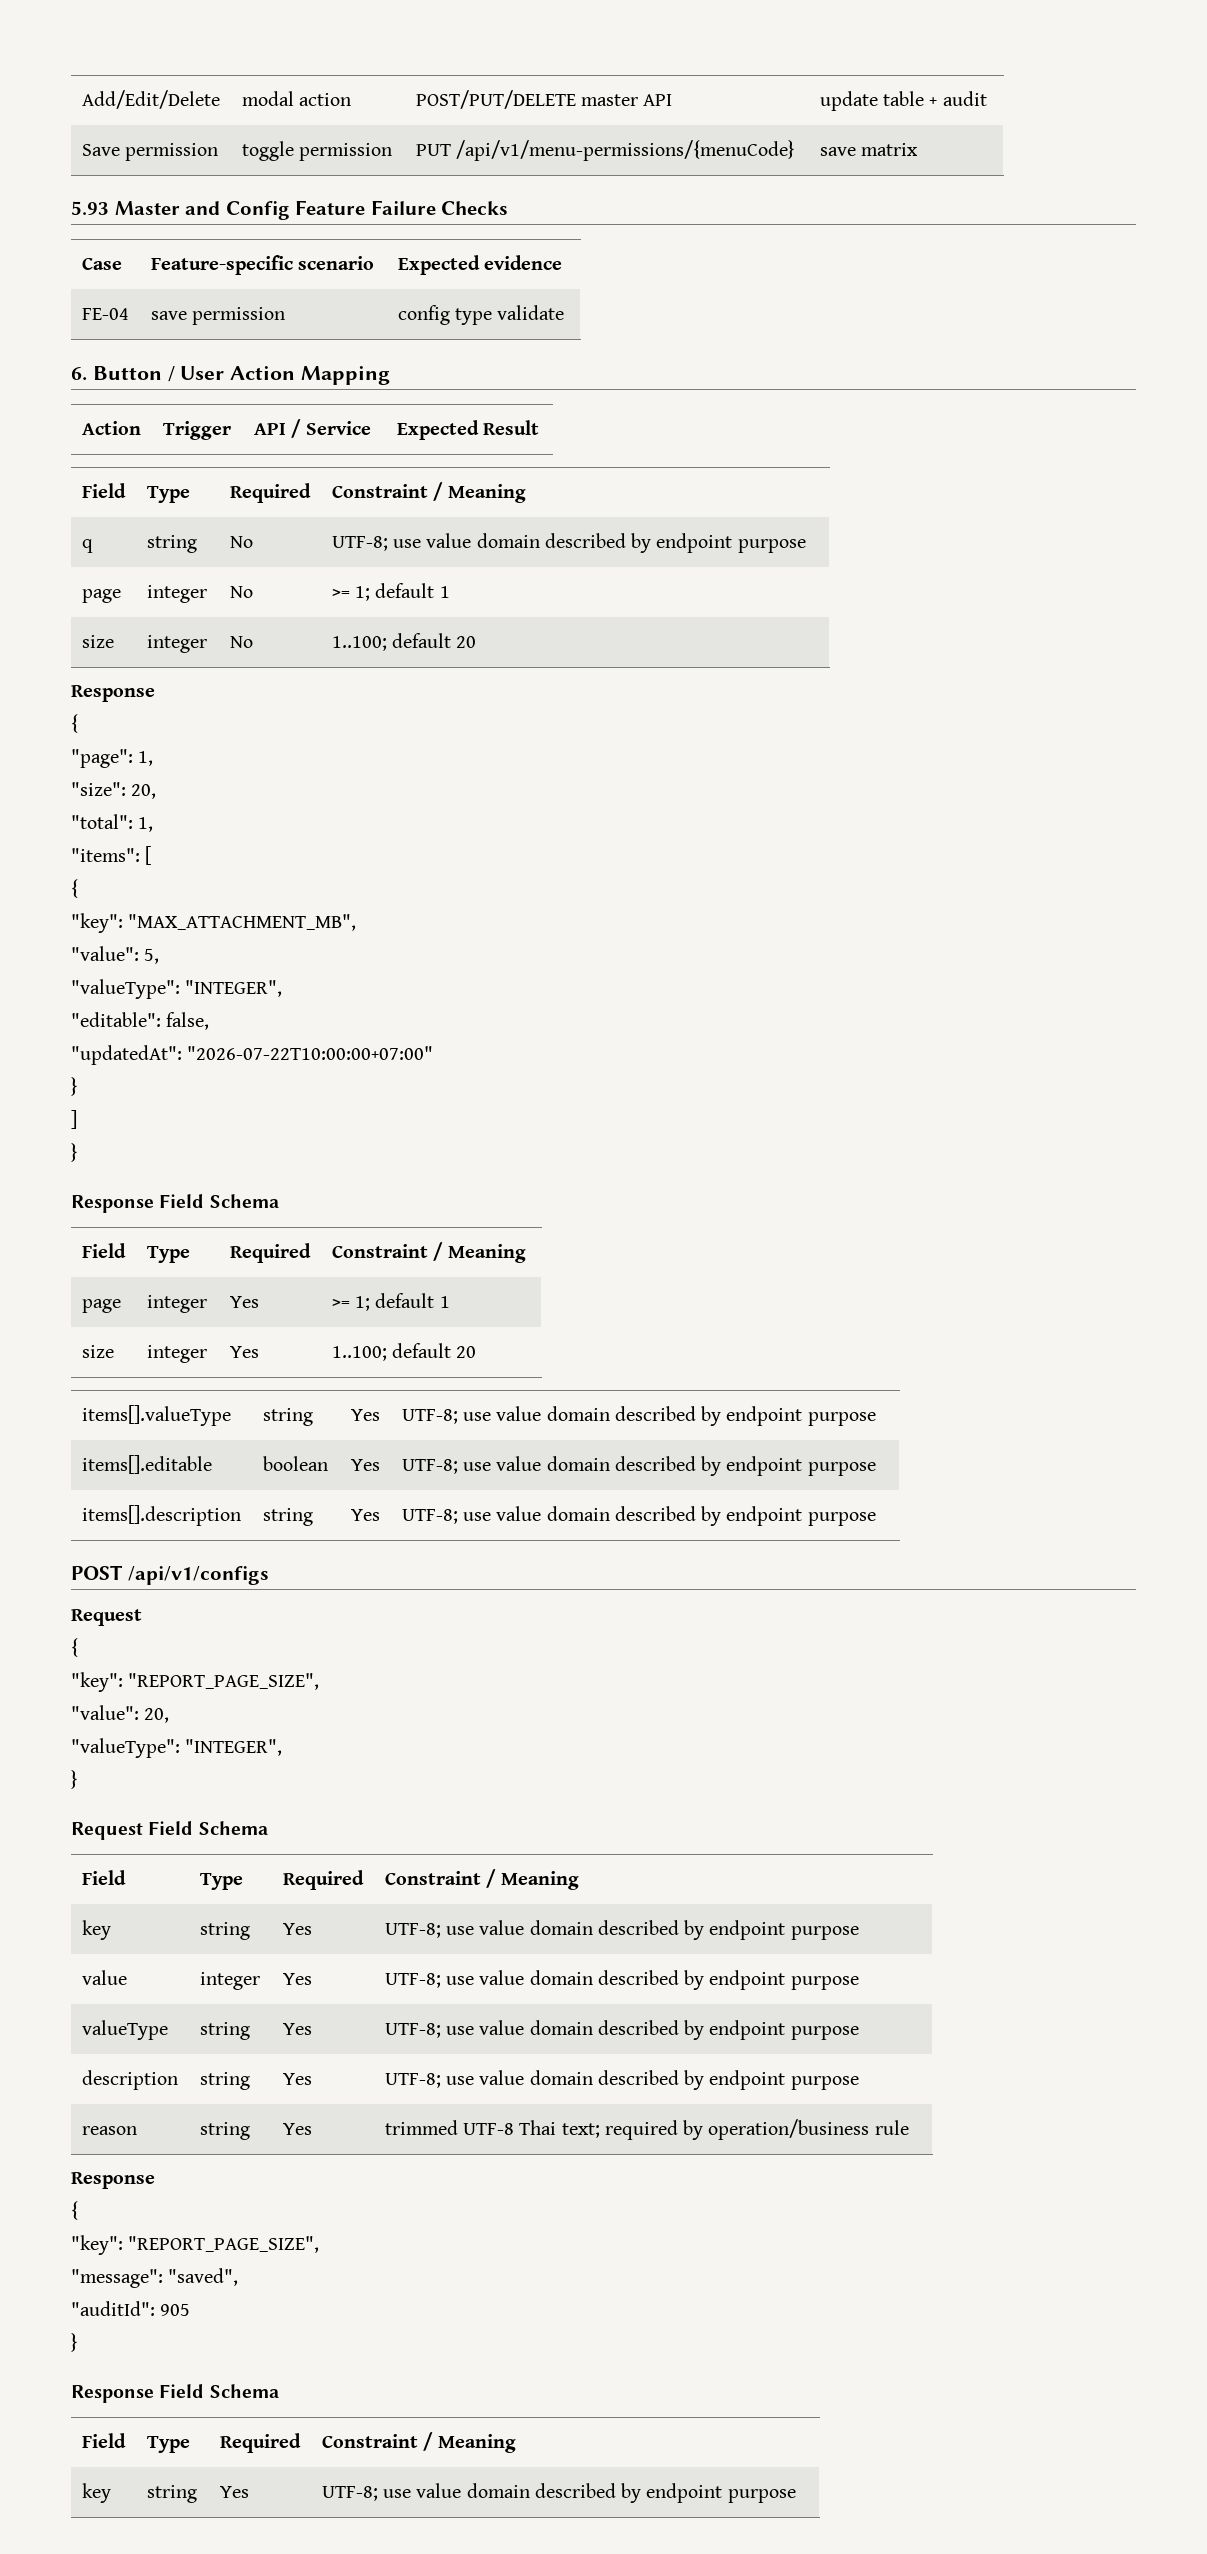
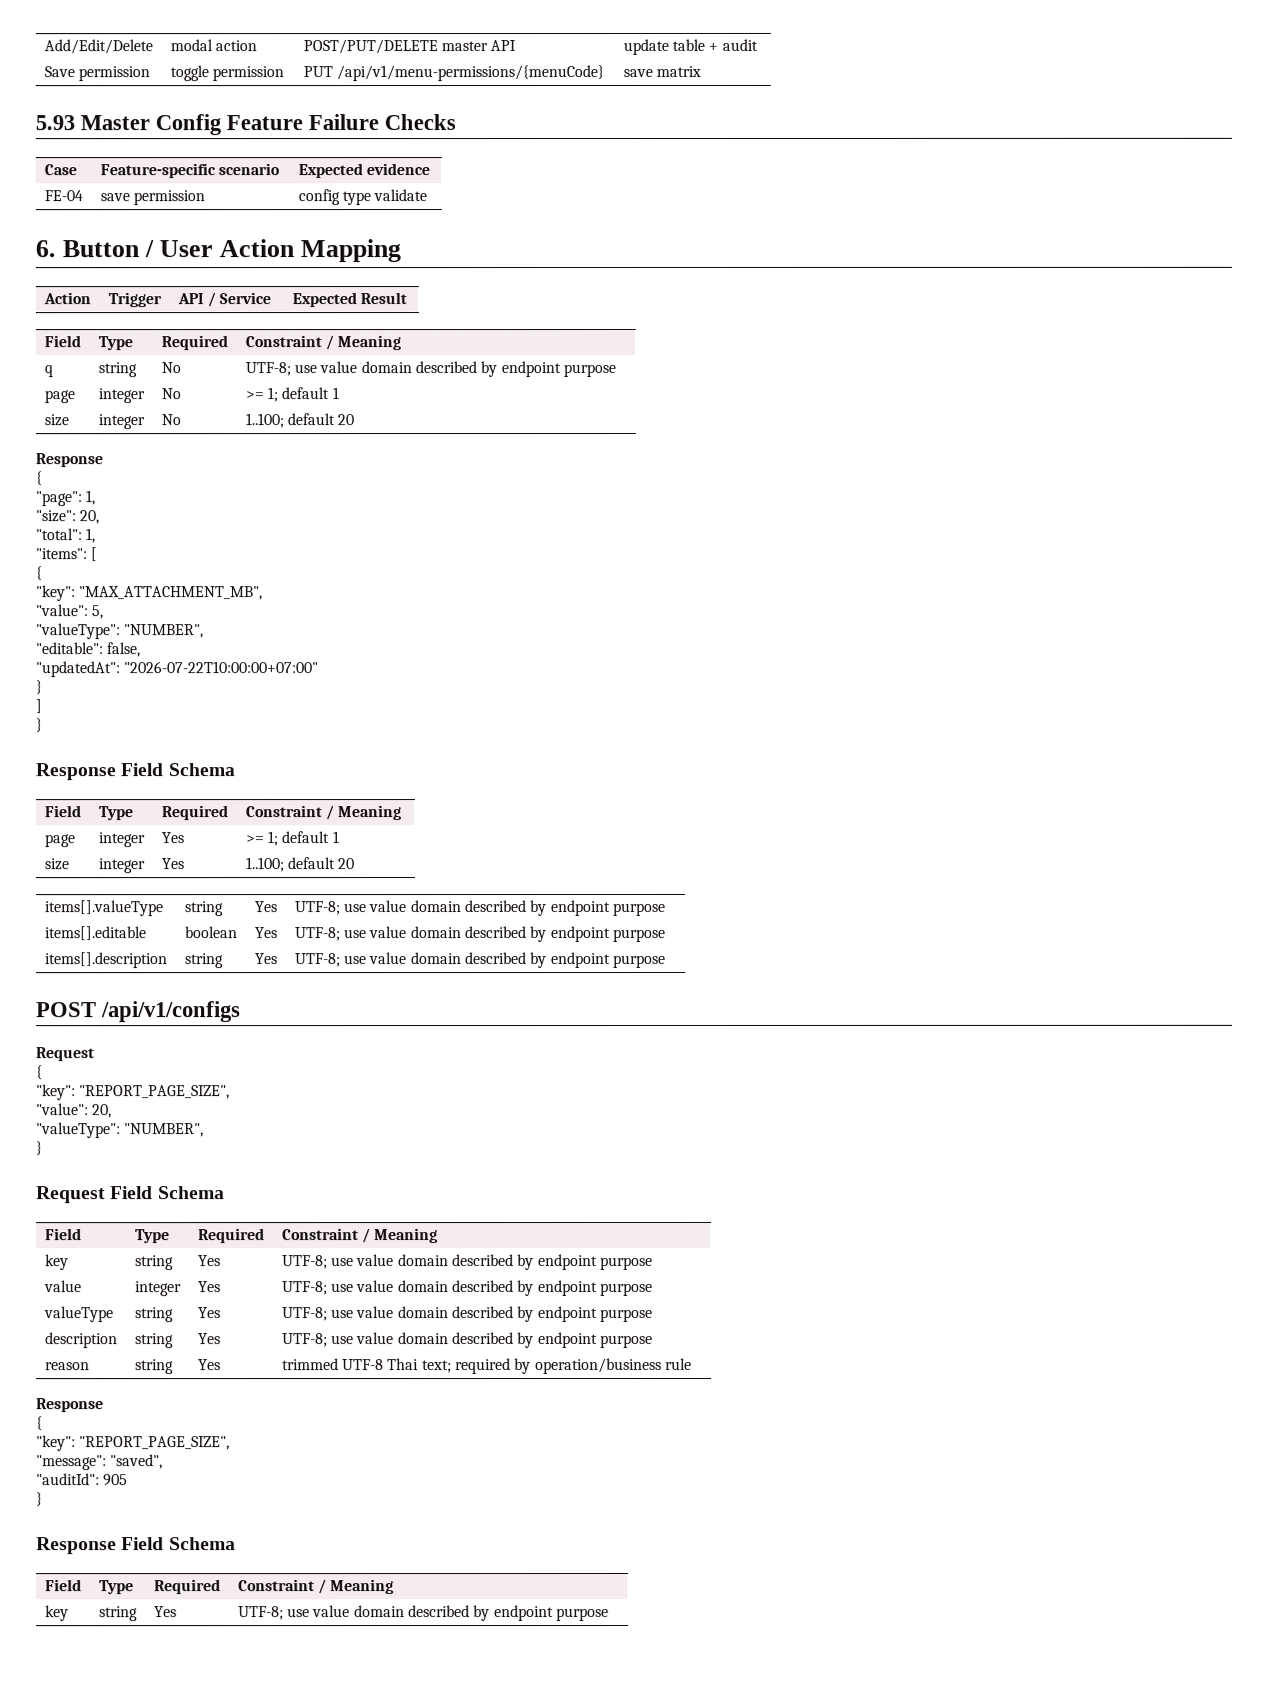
[185,201,221,215] and -> (151, 123) none
[185,980,283,997] "INTEGER", -> [123,624,204,639] "NUMBER",
[185,1739,283,1756] "INTEGER", -> [124,1123,205,1138] "NUMBER",

